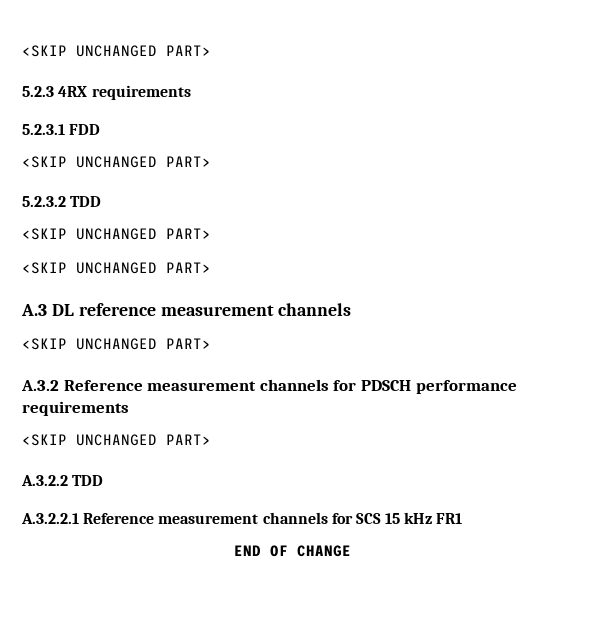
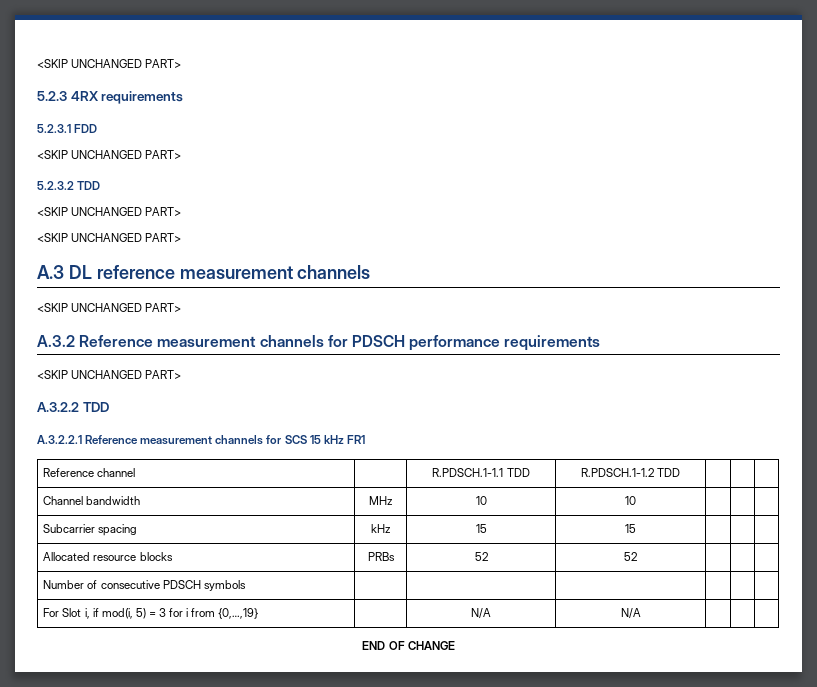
(463, 518) none -> [43,468,136,477] [432,468,530,477] [580,468,681,477] [43,496,141,505] [368,496,393,505] [475,496,487,505] [625,496,636,505] [43,524,138,536] [370,524,391,533] [475,524,487,533] [625,524,636,533] [43,552,173,561] [367,552,395,561] [474,552,488,561] [624,552,637,561] [43,580,246,591] [43,608,259,619] [471,608,491,619] [620,608,641,619] // Reference channel | | R.PDSCH.1-1.1 TDD | R.PDSCH.1-1.2 TDD | | | // Channel bandwidth | MHz | 10 | 10 | | | // Subcarrier spacing | kHz | 15 | 15 | | | // Allocated resource blocks | PRBs | 52 | 52 | | | // Number of consecutive PDSCH symbols | | | | | | // For Slot i, if mod(i, 5) = 3 for i from {0,…,19} | | N/A | N/A | | |

